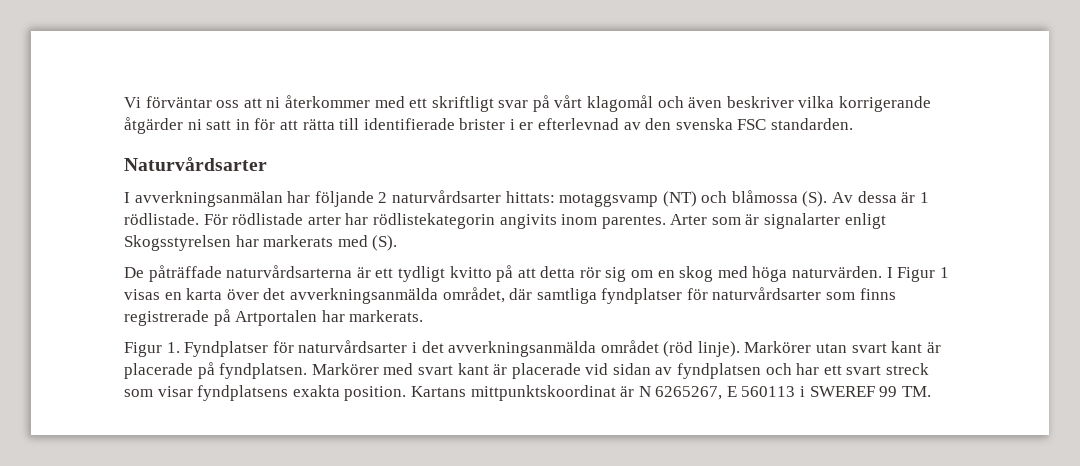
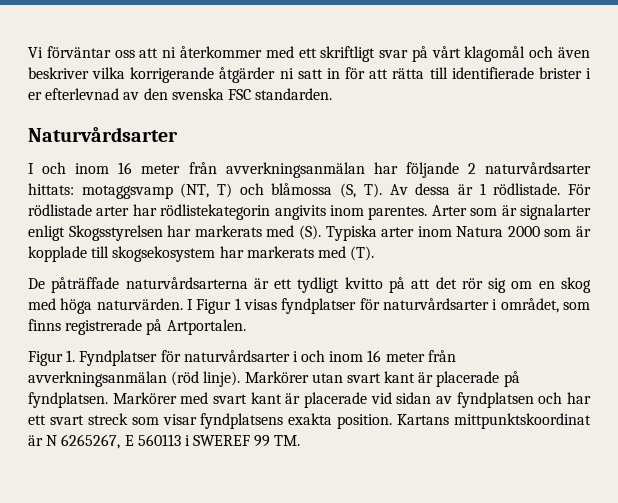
(130, 197) none -> [42,162,217,174] och inom 16 meter från
[662,190,828,207] (NT) och blåmossa (S). -> [180,183,382,198] (NT, T) och blåmossa (S, T).
(398, 243) none -> [325,225,591,241] [28,246,375,262] Typiska arter inom Natura 2000 som är kopplade till skogsekosystem har markerats med (T).
[540,266,576,278] detta -> [435,277,457,289] det
[164,287,597,304] en karta över det avverkningsanmälda området, där samtliga -> (277, 304) none
(822, 293) none -> [492,298,559,313] i området,
[235,310,424,326] Artportalen har markerats. -> [166,319,246,335] Artportalen.
[421,340,659,357] det avverkningsanmälda området -> [301,350,456,362] [28,371,167,387] och inom 16 meter från avverkningsanmälan

